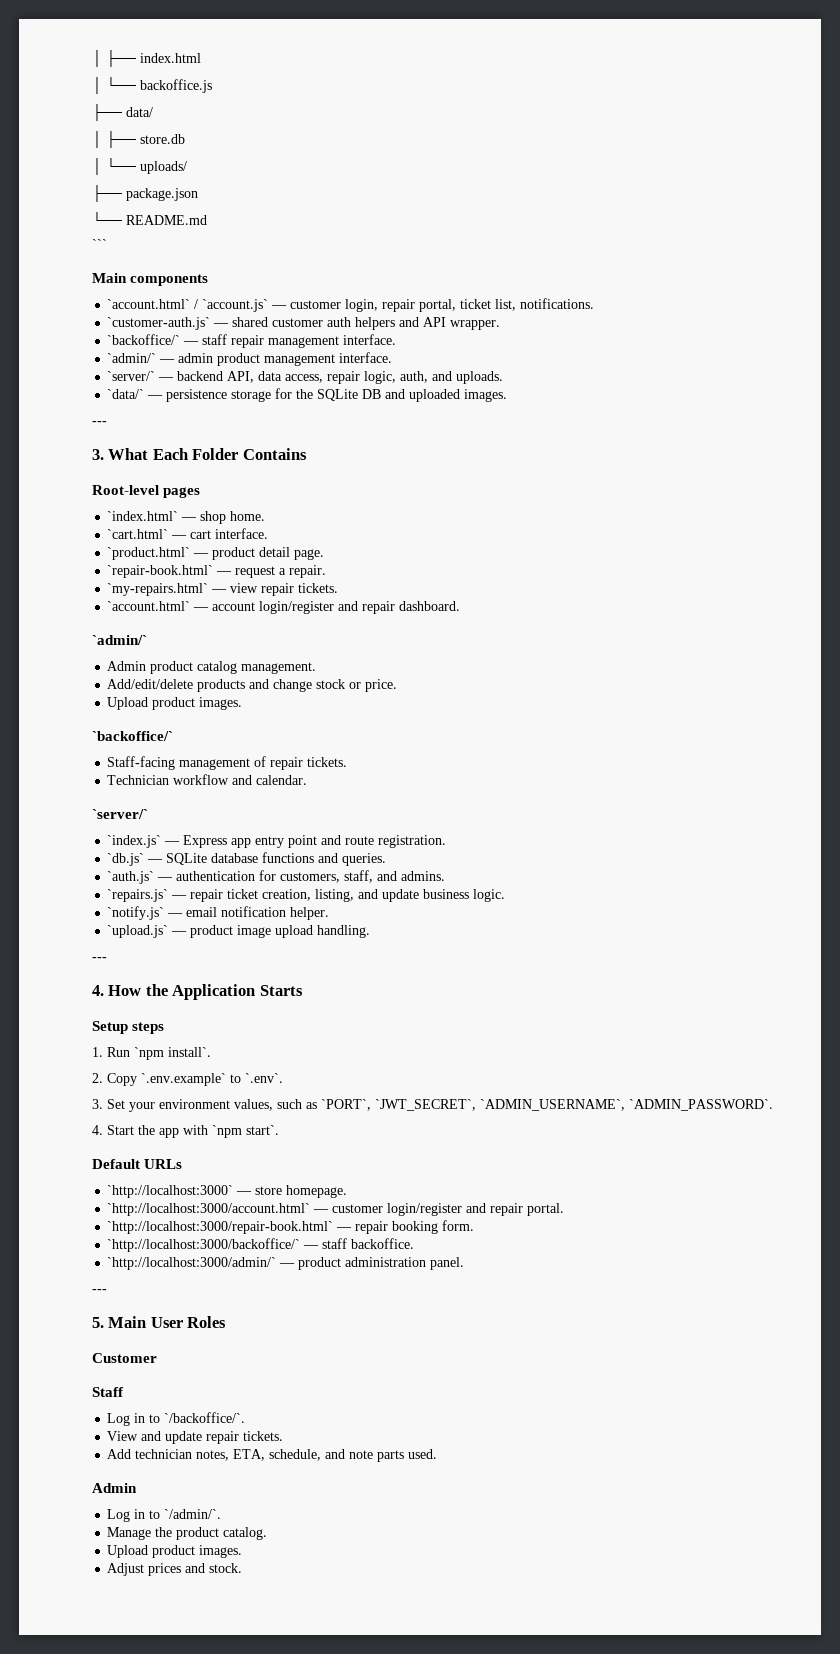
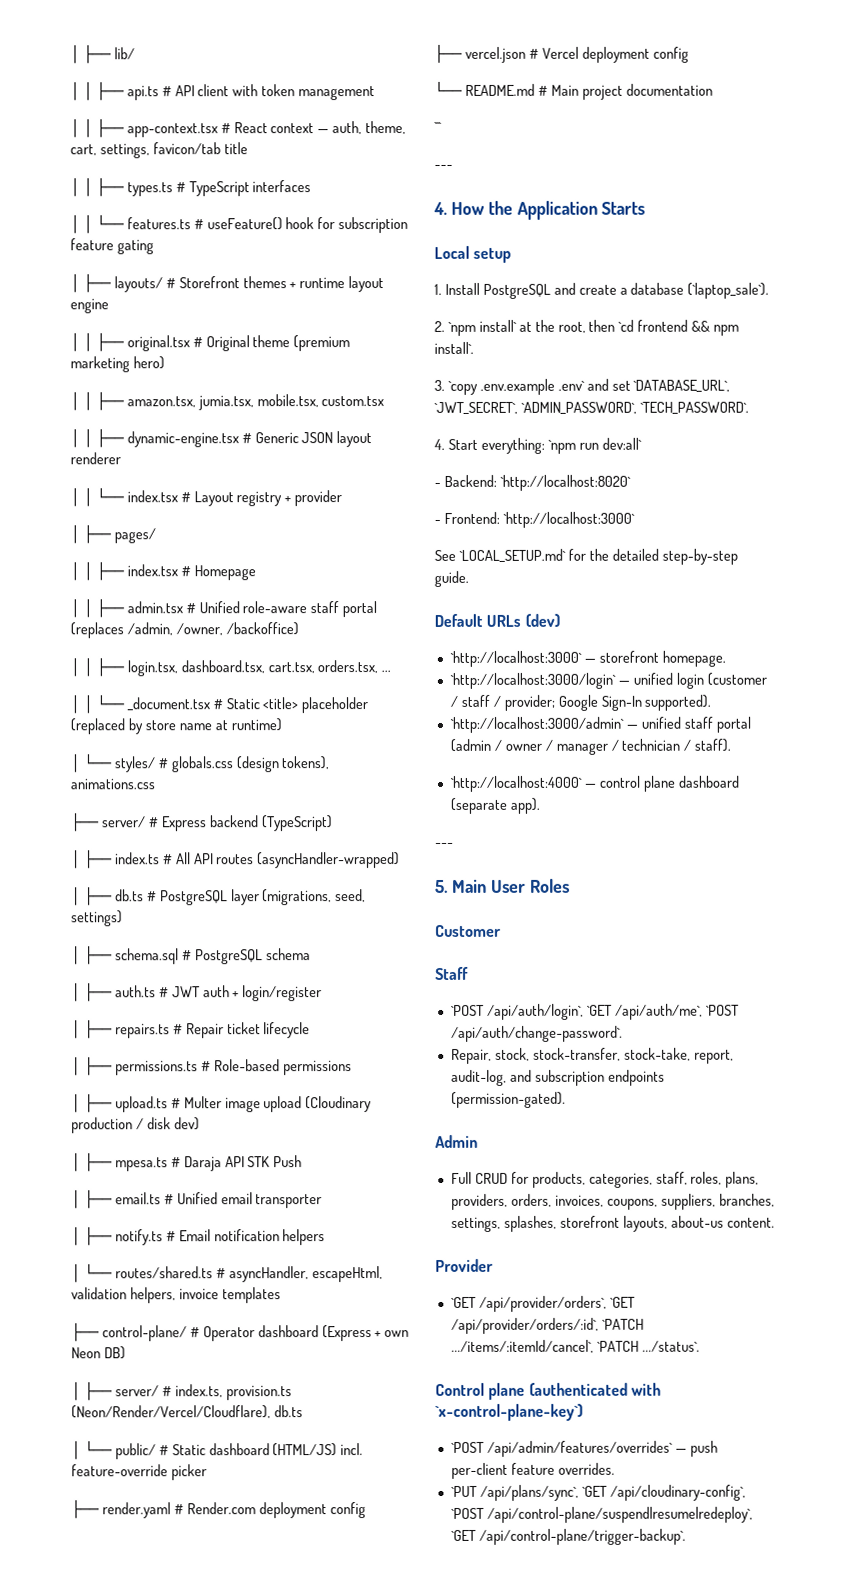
[92,50,201,67] [92,77,212,94] [92,104,153,121] [92,131,185,148] [92,158,187,175] [92,185,198,202] [92,212,207,225] [92,239,107,249] [92,273,209,286] [107,298,595,312] [107,317,501,330] [107,334,397,348] [107,352,393,366] [107,371,504,384] [107,388,508,402] [92,421,107,425] [92,448,307,460] [92,485,201,498] [107,511,266,524] [107,528,269,539] [107,547,325,560] [107,565,327,578] [107,583,339,596] [107,601,461,614] [92,635,147,645] [107,661,317,674] [107,679,398,692] [107,697,243,710] [92,731,173,741] [107,756,348,770] [107,774,308,785] [92,809,148,819] [107,835,447,848] [107,852,387,866] [107,870,446,884] [107,889,506,902] [107,906,330,920] [107,925,371,938] │ ├── index.html // │ └── backoffice.js // ├── data/ // │ ├── store.db // │ └── uploads/ // ├── package.json // └── README.md // ``` // Main components // `account.html` / `account.js` — customer login, repair portal, ticket list, notifications. // `customer-auth.js` — shared customer auth helpers and API wrapper. // `backoffice/` — staff repair management interface. // `admin/` — admin product management interface. // `server/` — backend API, data access, repair logic, auth, and uploads. // `data/` — persistence storage for the SQLite DB and uploaded images. // --- // 3. What Each Folder Contains // Root-level pages // `index.html` — shop home. // `cart.html` — cart interface. // `product.html` — product detail page. // `repair-book.html` — request a repair. // `my-repairs.html` — view repair tickets. // `account.html` — account login/register and repair dashboard. // `admin/` // Admin product catalog management. // Add/edit/delete products and change stock or price. // Upload product images. // `backoffice/` // Staff-facing management of repair tickets. // Technician workflow and calendar. // `server/` // `index.js` — Express app entry point and route registration. // `db.js` — SQLite database functions and queries. // `auth.js` — authentication for customers, staff, and admins. // `repairs.js` — repair ticket creation, listing, and update business logic. // `notify.js` — email notification helper. // `upload.js` — product image upload handling. -> [70,44,135,64] [70,81,376,101] [70,118,407,138] [70,142,248,159] [70,177,312,197] [70,214,409,234] [70,238,154,255] [70,273,385,293] [70,298,109,314] [70,332,351,352] [70,356,165,373] [70,391,385,411] [70,428,373,448] [70,452,121,465] [70,487,343,507] [70,524,156,544] [70,561,256,581] [70,598,378,618] [70,622,299,639] [70,657,392,677] [70,694,369,714] [70,718,282,735] [70,753,330,773] [70,778,155,790] [71,812,333,832] [71,849,401,869] [71,886,367,906] [71,910,123,927] [71,945,311,965] [71,982,323,1002] [71,1019,311,1039] [71,1056,352,1076] [71,1093,373,1113] [71,1117,200,1134] [71,1152,303,1172] [71,1189,323,1209] [71,1226,326,1246] [71,1263,383,1283] [71,1287,281,1304] [71,1322,410,1342] [71,1346,126,1360] [71,1381,292,1401] [71,1405,303,1419] [71,1440,364,1460] [71,1464,207,1481] [71,1499,366,1519] [434,43,689,63] [434,80,713,100] [434,121,442,132] │ ├── lib/ // │ │ ├── api.ts # API client with token management // │ │ ├── app-context.tsx # React context — auth, theme, cart, settings, favicon/tab title // │ │ ├── types.ts # TypeScript interfaces // │ │ └── features.ts # useFeature() hook for subscription feature gating // │ ├── layouts/ # Storefront themes + runtime layout engine // │ │ ├── original.tsx # Original theme (premium marketing hero) // │ │ ├── amazon.tsx, jumia.tsx, mobile.tsx, custom.tsx // │ │ ├── dynamic-engine.tsx # Generic JSON layout renderer // │ │ └── index.tsx # Layout registry + provider // │ ├── pages/ // │ │ ├── index.tsx # Homepage // │ │ ├── admin.tsx # Unified role-aware staff portal (replaces /admin, /owner, /backoffice) // │ │ ├── login.tsx, dashboard.tsx, cart.tsx, orders.tsx, ... // │ │ └── _document.tsx # Static <title> placeholder (replaced by store name at runtime) // │ └── styles/ # globals.css (design tokens), animations.css // ├── server/ # Express backend (TypeScript) // │ ├── index.ts # All API routes (asyncHandler-wrapped) // │ ├── db.ts # PostgreSQL layer (migrations, seed, settings) // │ ├── schema.sql # PostgreSQL schema // │ ├── auth.ts # JWT auth + login/register // │ ├── repairs.ts # Repair ticket lifecycle // │ ├── permissions.ts # Role-based permissions // │ ├── upload.ts # Multer image upload (Cloudinary production / disk dev) // │ ├── mpesa.ts # Daraja API STK Push // │ ├── email.ts # Unified email transporter // │ ├── notify.ts # Email notification helpers // │ └── routes/shared.ts # asyncHandler, escapeHtml, validation helpers, invoice templates // ├── control-plane/ # Operator dashboard (Express + own Neon DB) // │ ├── server/ # index.ts, provision.ts (Neon/Render/Vercel/Cloudflare), db.ts // │ └── public/ # Static dashboard (HTML/JS) incl. feature-override picker // ├── render.yaml # Render.com deployment config // ├── vercel.json # Vercel deployment config // └── README.md # Main project documentation // ```
[92,1021,165,1034] Setup steps -> [434,245,512,263] Local setup
[107,1047,211,1060] [92,1073,283,1086] [92,1099,773,1112] [92,1125,279,1138] Run `npm install`. // 2. Copy `.env.example` to `.env`. // 3. Set your environment values, such as `PORT`, `JWT_SECRET`, `ADMIN_USERNAME`, `ADMIN_PASSWORD`. // 4. Start the app with `npm start`. -> [444,282,770,299] [434,319,740,336] [434,341,474,354] [434,378,731,395] [434,401,749,415] [434,437,642,454] [434,474,631,491] [434,511,635,528] [434,548,738,565] [434,570,469,587] Install PostgreSQL and create a database (`laptop_sale`). // 2. `npm install` at the root, then `cd frontend && npm install`. // 3. `copy .env.example .env` and set `DATABASE_URL`, `JWT_SECRET`, `ADMIN_PASSWORD`, `TECH_PASSWORD`. // 4. Start everything: `npm run dev:all` // - Backend: `http://localhost:8020` // - Frontend: `http://localhost:3000` // See `LOCAL_SETUP.md` for the detailed step-by-step guide.
(183, 1164) none -> [524,613,560,627] (dev)
[255,1186,283,1195] store -> [598,650,659,663] storefront
[107,1203,565,1216] [107,1220,475,1234] [107,1238,415,1252] [107,1257,465,1270] `http://localhost:3000/account.html` — customer login/register and repair portal. // `http://localhost:3000/repair-book.html` — repair booking form. // `http://localhost:3000/backoffice/` — staff backoffice. // `http://localhost:3000/admin/` — product administration panel. -> [449,672,767,689] [449,694,712,711] [449,716,751,733] [449,738,732,755] [449,775,739,792] [450,797,541,814] `http://localhost:3000/login` — unified login (customer / staff / provider; Google Sign-In supported). // `http://localhost:3000/admin` — unified staff portal (admin / owner / manager / technician / staff). // `http://localhost:4000` — control plane dashboard (separate app).
[107,1412,246,1426] [107,1431,284,1444] [107,1449,438,1462] [92,1483,137,1493] [107,1509,222,1522] [107,1527,268,1540] [107,1545,243,1558] [107,1563,243,1576] Log in to `/backoffice/`. // View and update repair tickets. // Add technician notes, ETA, schedule, and note parts used. // Admin // Log in to `/admin/`. // Manage the product catalog. // Upload product images. // Adjust prices and stock. -> [450,1003,739,1020] [450,1025,623,1042] [450,1047,734,1064] [450,1069,665,1086] [450,1091,566,1108] [435,1134,478,1148] [450,1171,760,1188] [450,1193,775,1210] [450,1215,775,1232] [435,1258,493,1272] [450,1295,635,1312] [450,1317,644,1334] [450,1339,700,1353] [435,1382,661,1400] [435,1403,583,1421] [450,1440,718,1457] [450,1462,615,1479] [450,1484,746,1501] [450,1506,753,1523] [450,1528,686,1545] `POST /api/auth/login`, `GET /api/auth/me`, `POST /api/auth/change-password`. // Repair, stock, stock-transfer, stock-take, report, audit-log, and subscription endpoints (permission-gated). // Admin // Full CRUD for products, categories, staff, roles, plans, providers, orders, invoices, coupons, suppliers, branches, settings, splashes, storefront layouts, about-us content. // Provider // `GET /api/provider/orders`, `GET /api/provider/orders/:id`, `PATCH .../items/:itemId/cancel`, `PATCH .../status`. // Control plane (authenticated with `x-control-plane-key`) // `POST /api/admin/features/overrides` — push per-client feature overrides. // `PUT /api/plans/sync`, `GET /api/cloudinary-config`, `POST /api/control-plane/suspend|resume|redeploy`, `GET /api/control-plane/trigger-backup`.

